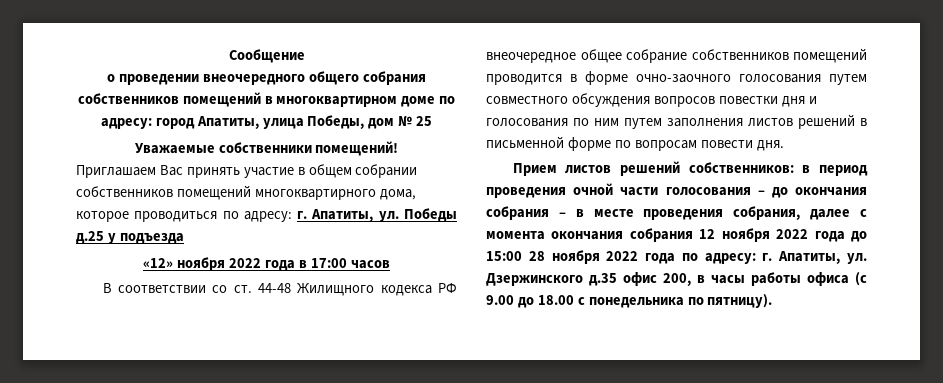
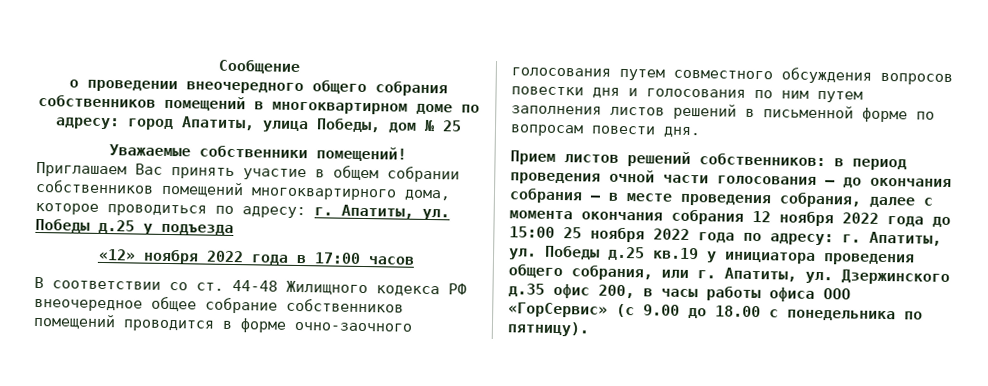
[528,251,545,261] 28 -> [563,227,582,239] 25
(867, 258) none -> [544,244,915,266] [508,263,833,284] Победы д.25 кв.19 у инициатора проведения общего собрания, или г. Апатиты, ул.
(849, 279) none -> [823,288,851,300] [508,302,608,318] ООО «ГорСервис»

